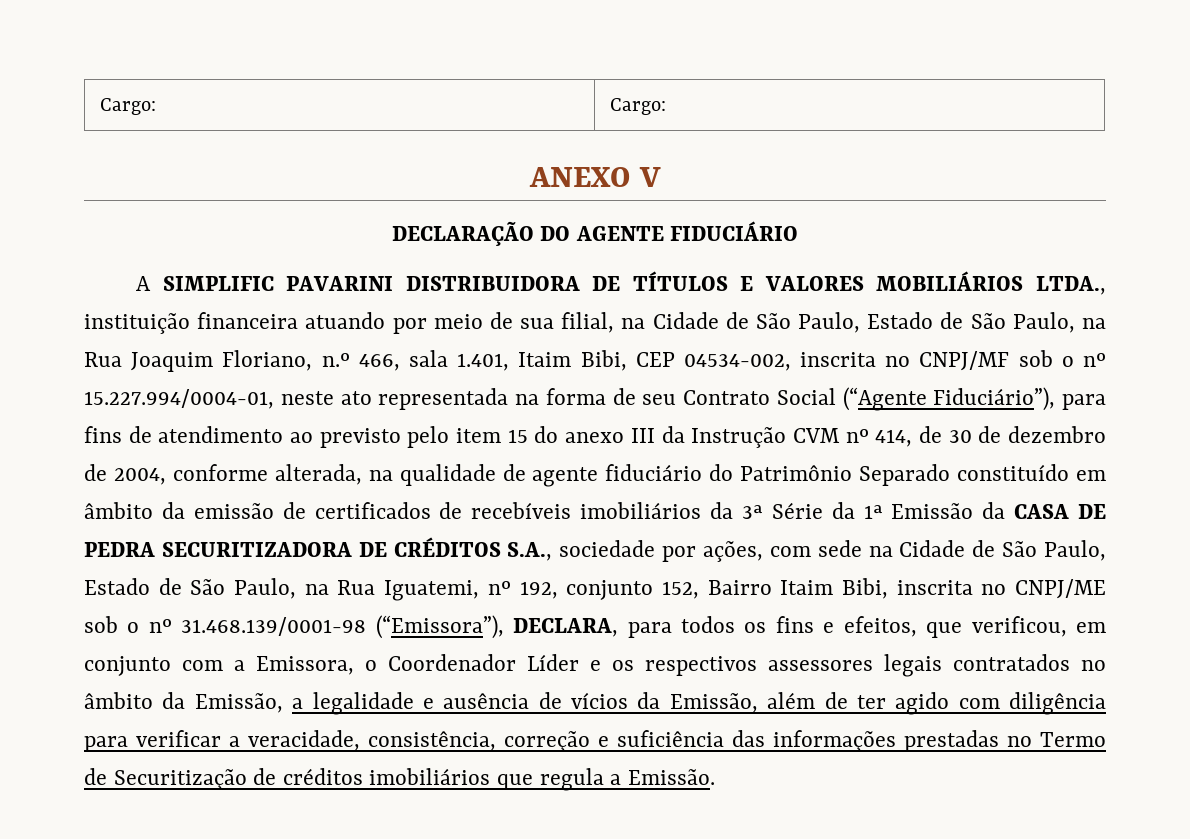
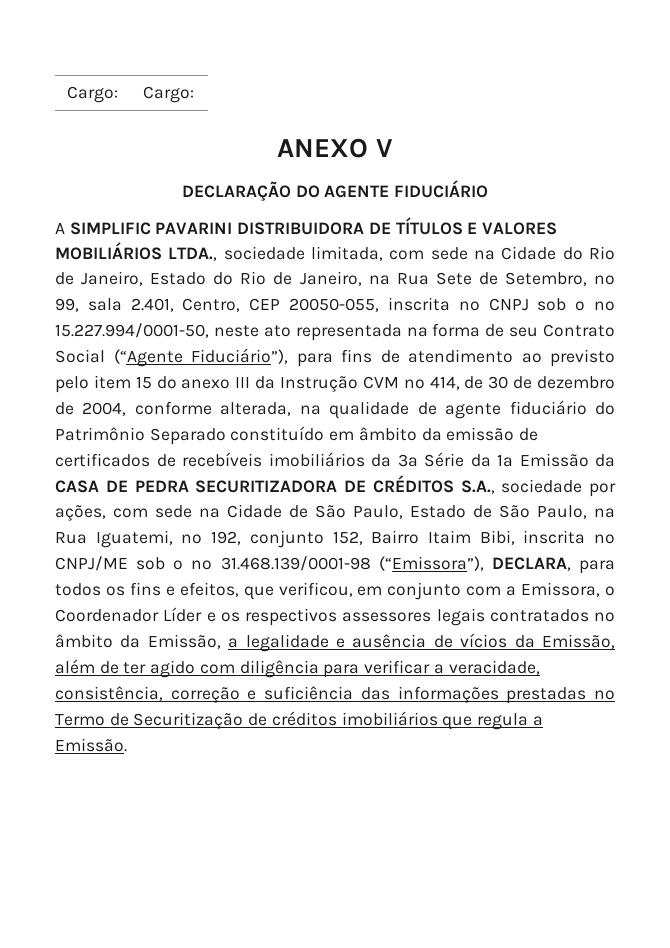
[84,312,1106,334] [84,350,1106,372] [84,389,274,409] instituição financeira atuando por meio de sua filial, na Cidade de São Paulo, Estado de São Paulo, na Rua Joaquim Floriano, n.º 466, sala 1.401, Itaim Bibi, CEP 04534-002, inscrita no CNPJ/MF sob o nº 15.227.994/0004-01, -> [223,246,615,261] [55,271,615,286] [55,297,615,312] [55,323,209,338] sociedade limitada, com sede na Cidade do Rio de Janeiro, Estado do Rio de Janeiro, na Rua Sete de Setembro, nº 99, sala 2.401, Centro, CEP 20050-055, inscrita no CNPJ sob o nº 15.227.994/0001-50,

